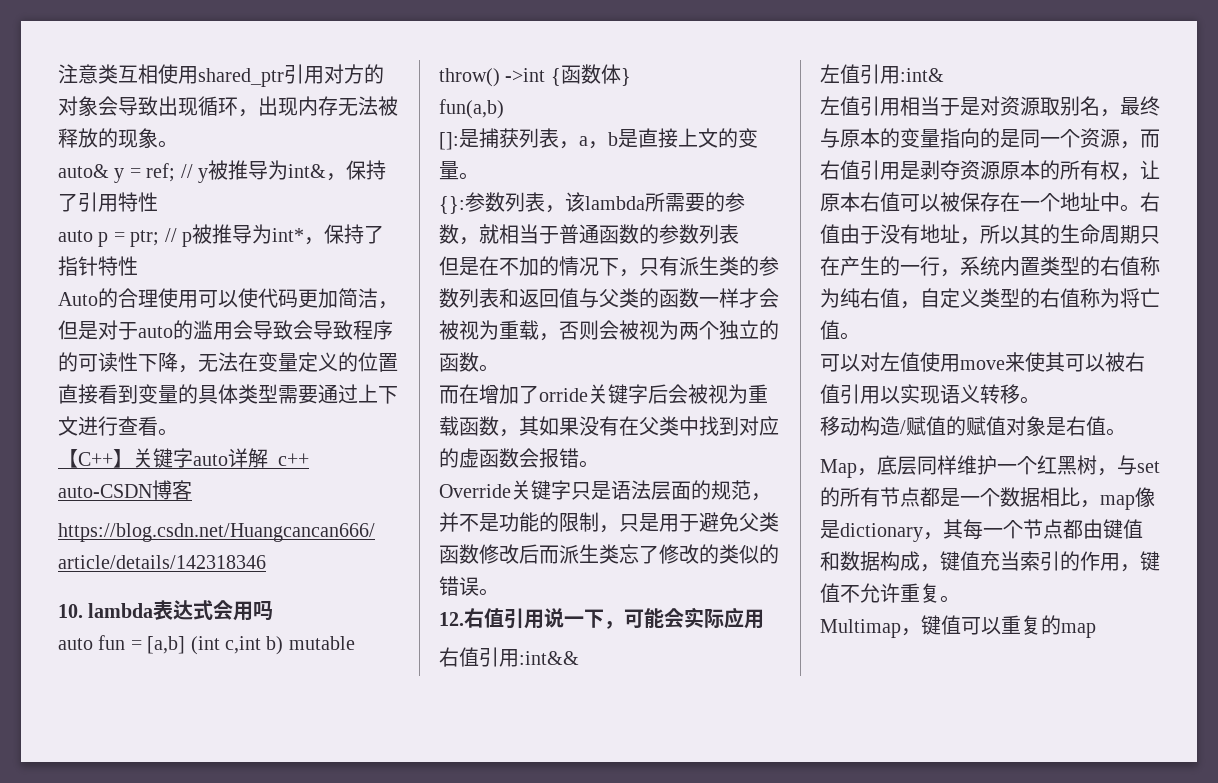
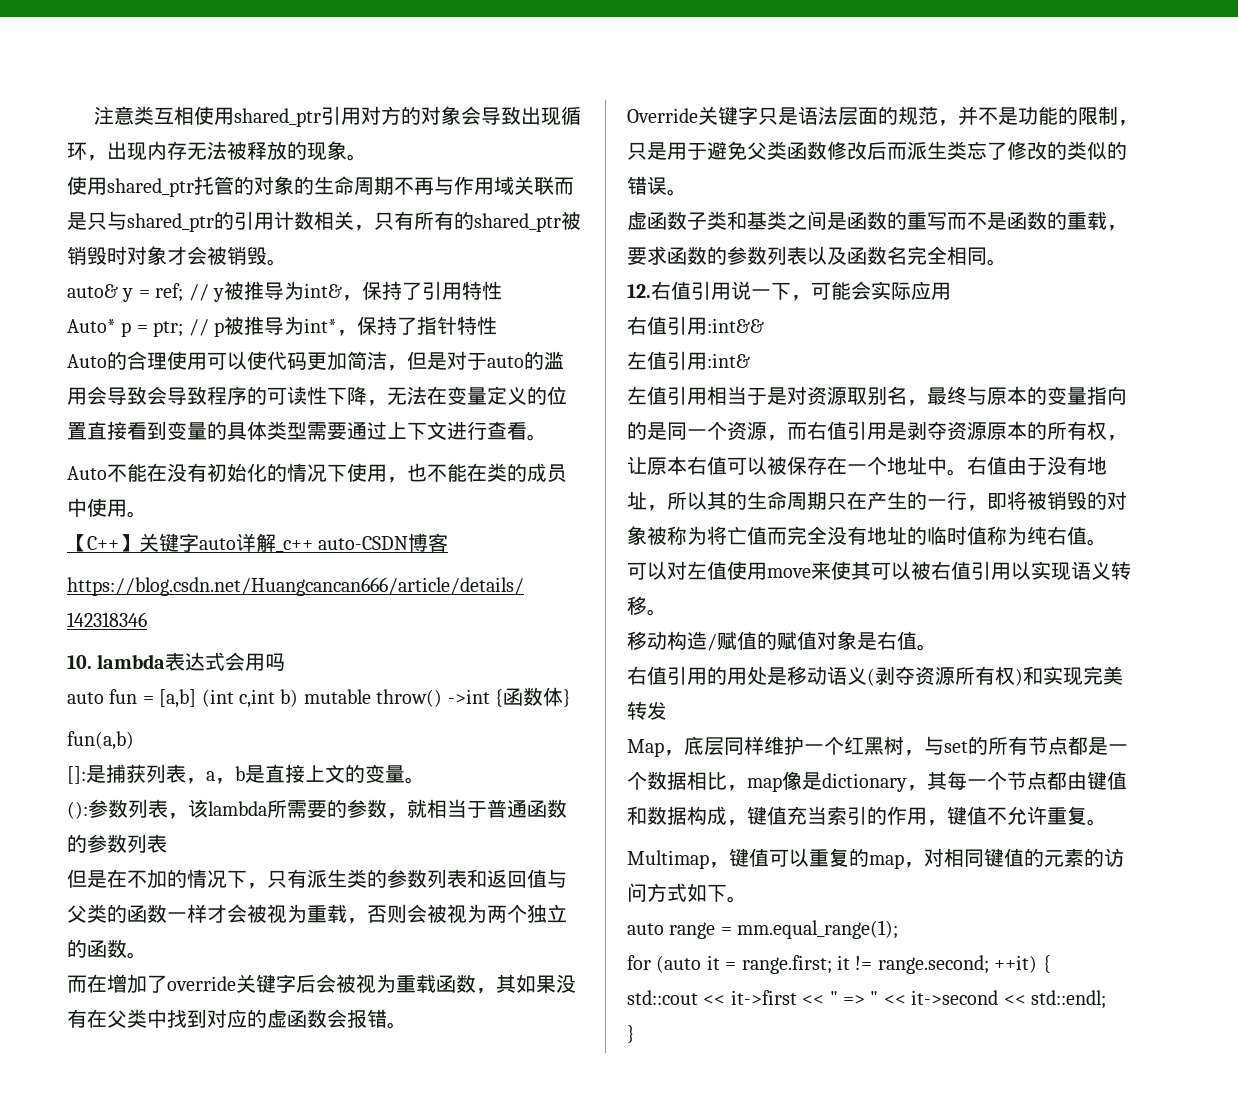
(178, 144) none -> [67,176,574,197] [67,211,581,232] [67,246,287,266] // 使用shared_ptr托管的对象的生命周期不再与作用域关联而是只与shared_ptr的引用计数相关，只有所有的shared_ptr被销毁时对象才会被销毁。
[58,230,93,242] auto -> [67,319,116,333] Auto*
(178, 432) none -> [67,463,567,483] [67,498,147,518] // Auto不能在没有初始化的情况下使用，也不能在类的成员中使用。
[439,196,465,214] {}: -> [67,801,88,819] ():
[539,388,588,402] orride -> [167,976,236,991] override
(499, 592) none -> [627,211,1127,231] [627,246,1007,266] // 虚函数子类和基类之间是函数的重写而不是函数的重载，要求函数的参数列表以及函数名完全相同。
[960,256,1160,276] [820,288,1160,309] 系统内置类型的右值称为纯右值，自定义类型的右值称为将亡 -> [987,491,1127,510] [627,526,1067,545] 即将被销毁的对象被称为将亡值而完全没有地址的临时值称为纯右
(1126, 432) none -> [627,666,1123,686] [627,701,667,720] // 右值引用的用处是移动语义(剥夺资源所有权)和实现完美转发
(1096, 630) none -> [904,848,1124,868] [627,883,747,903] [627,920,899,939] [627,955,1051,974] [627,990,1106,1009] [627,1025,635,1043] ，对相同键值的元素的访问方式如下。 // auto range = mm.equal_range(1); // for (auto it = range.first; it != range.second; ++it) { // std::cout << it->first << " => " << it->second << std::endl; // }

